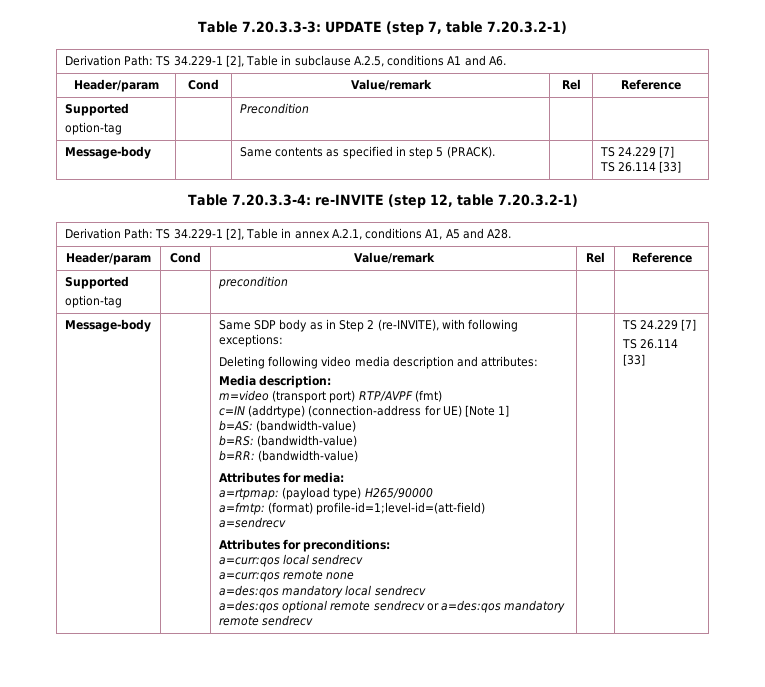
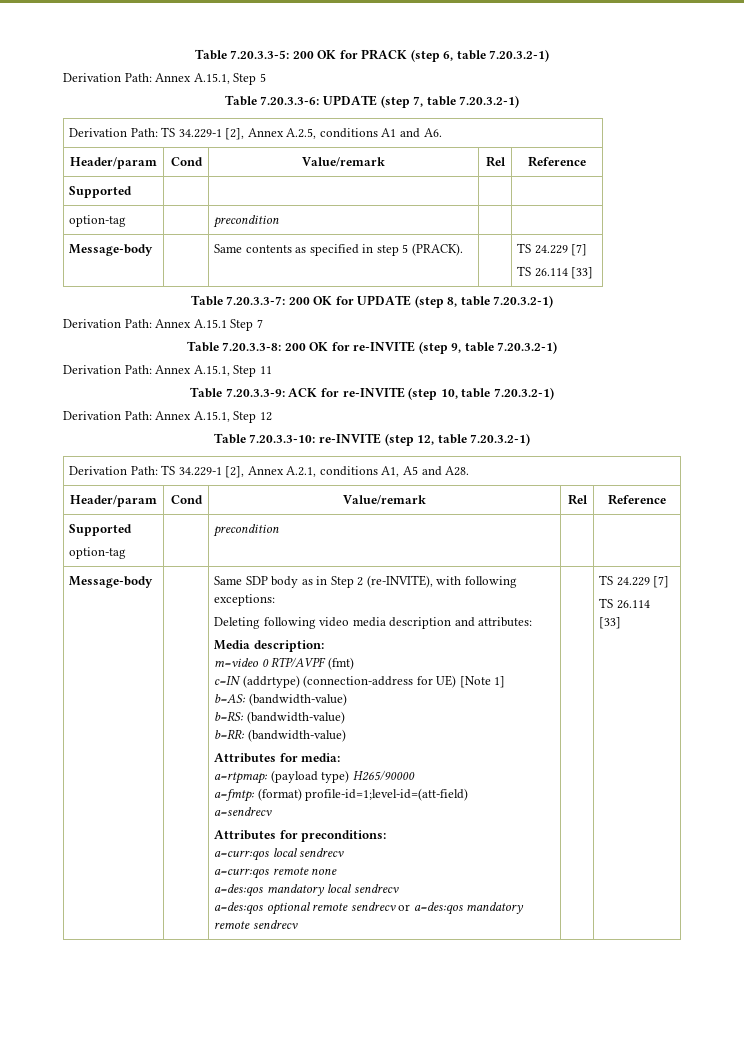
[198,21,321,33] Table 7.20.3.3-3: -> [194,49,550,62] [63,73,266,85] [224,95,320,106] Table 7.20.3.3-5: 200 OK for PRACK (step 6, table 7.20.3.2-1) // Derivation Path: Annex A.15.1, Step 5 // Table 7.20.3.3-6:
[246,55,351,66] Table in subclause -> [247,128,284,137] Annex
[64,122,122,135] [239,103,309,114] // option-tag | | Precondition -> [69,215,127,227] [213,215,280,228] | | | | // option-tag | | precondition
[231,194,311,206] 7.20.3.3-4: -> [226,295,554,308] [63,319,263,331] [186,341,558,354] [63,365,272,377] [190,387,554,400] [63,411,272,423] [213,433,316,444] 7.20.3.3-7: 200 OK for UPDATE (step 8, table 7.20.3.2-1) // Derivation Path: Annex A.15.1 Step 7 // Table 7.20.3.3-8: 200 OK for re-INVITE (step 9, table 7.20.3.2-1) // Derivation Path: Annex A.15.1, Step 11 // Table 7.20.3.3-9: ACK for re-INVITE (step 10, table 7.20.3.2-1) // Derivation Path: Annex A.15.1, Step 12 // Table 7.20.3.3-10:
[246,228,330,239] Table in annex -> [247,466,284,475] Annex
[272,390,356,403] (transport port) -> [261,659,269,667] 0

